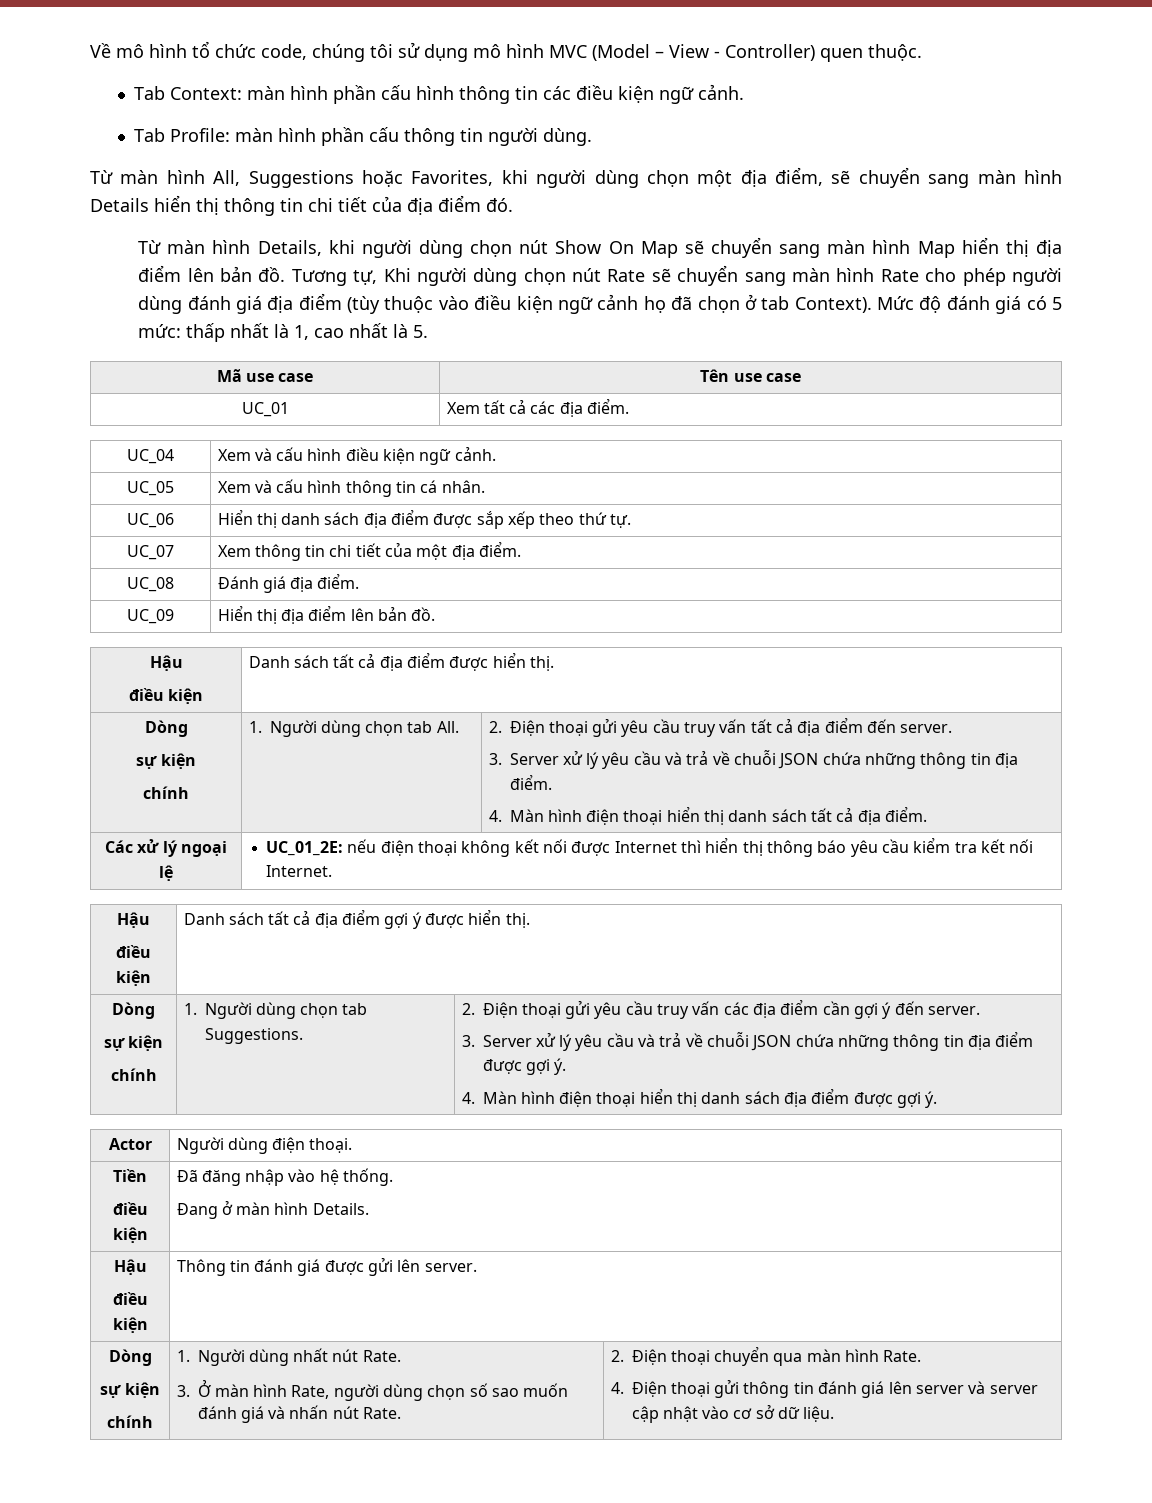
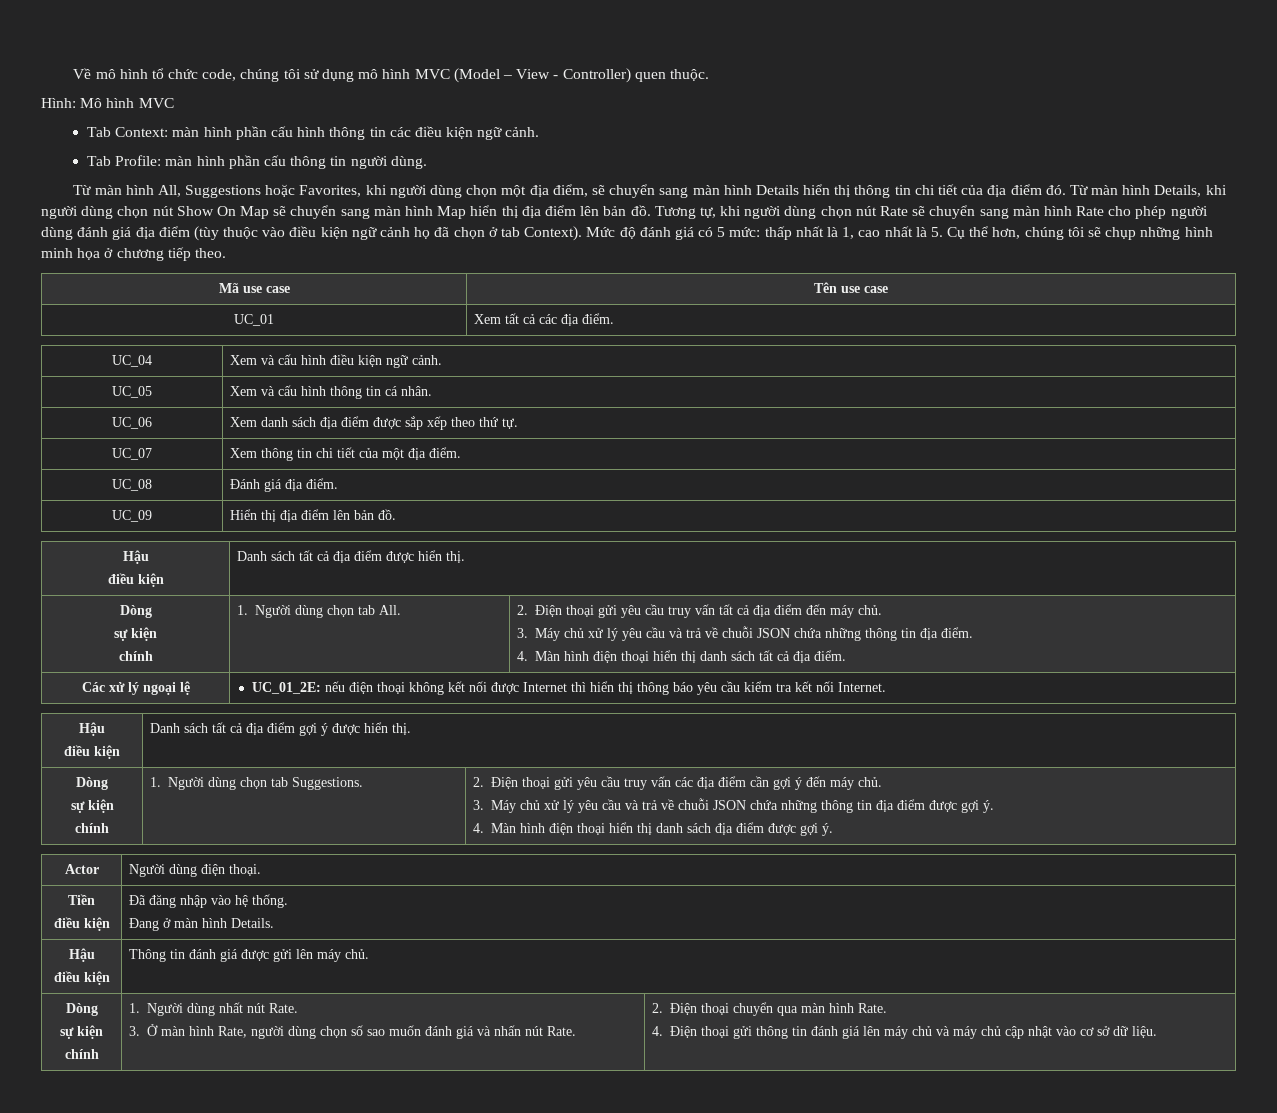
(922, 52) none -> [41,98,174,108] // Hình: Mô hình MVC
(513, 205) // -> (1066, 190) none
[383,268,411,282] Khi -> [720,206,742,216] khi
(429, 331) none -> [947,226,1213,240] [41,247,226,261] Cụ thể hơn, chúng tôi sẽ chụp những hình minh họa ở chương tiếp theo.
[217,509,277,528] Hiển thị -> [229,417,257,427] Xem
[900,724,953,733] [488,753,559,765] server. // 3. Server -> [829,605,882,618] [516,628,584,641] máy chủ. // 3. Máy chủ
[927,1006,980,1015] [461,1035,532,1047] server. // 3. Server -> [829,777,882,790] [472,800,540,813] máy chủ. // 3. Máy chủ
[424,1263,477,1272] server. -> [316,949,369,962] máy chủ.
[916,1381,1038,1394] server và server -> [883,1026,1001,1039] máy chủ và máy chủ

